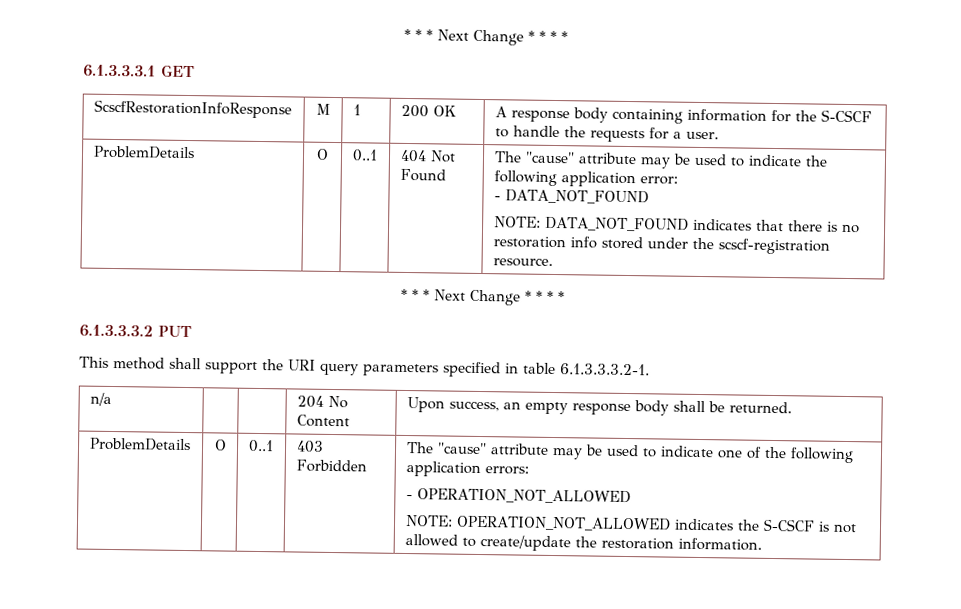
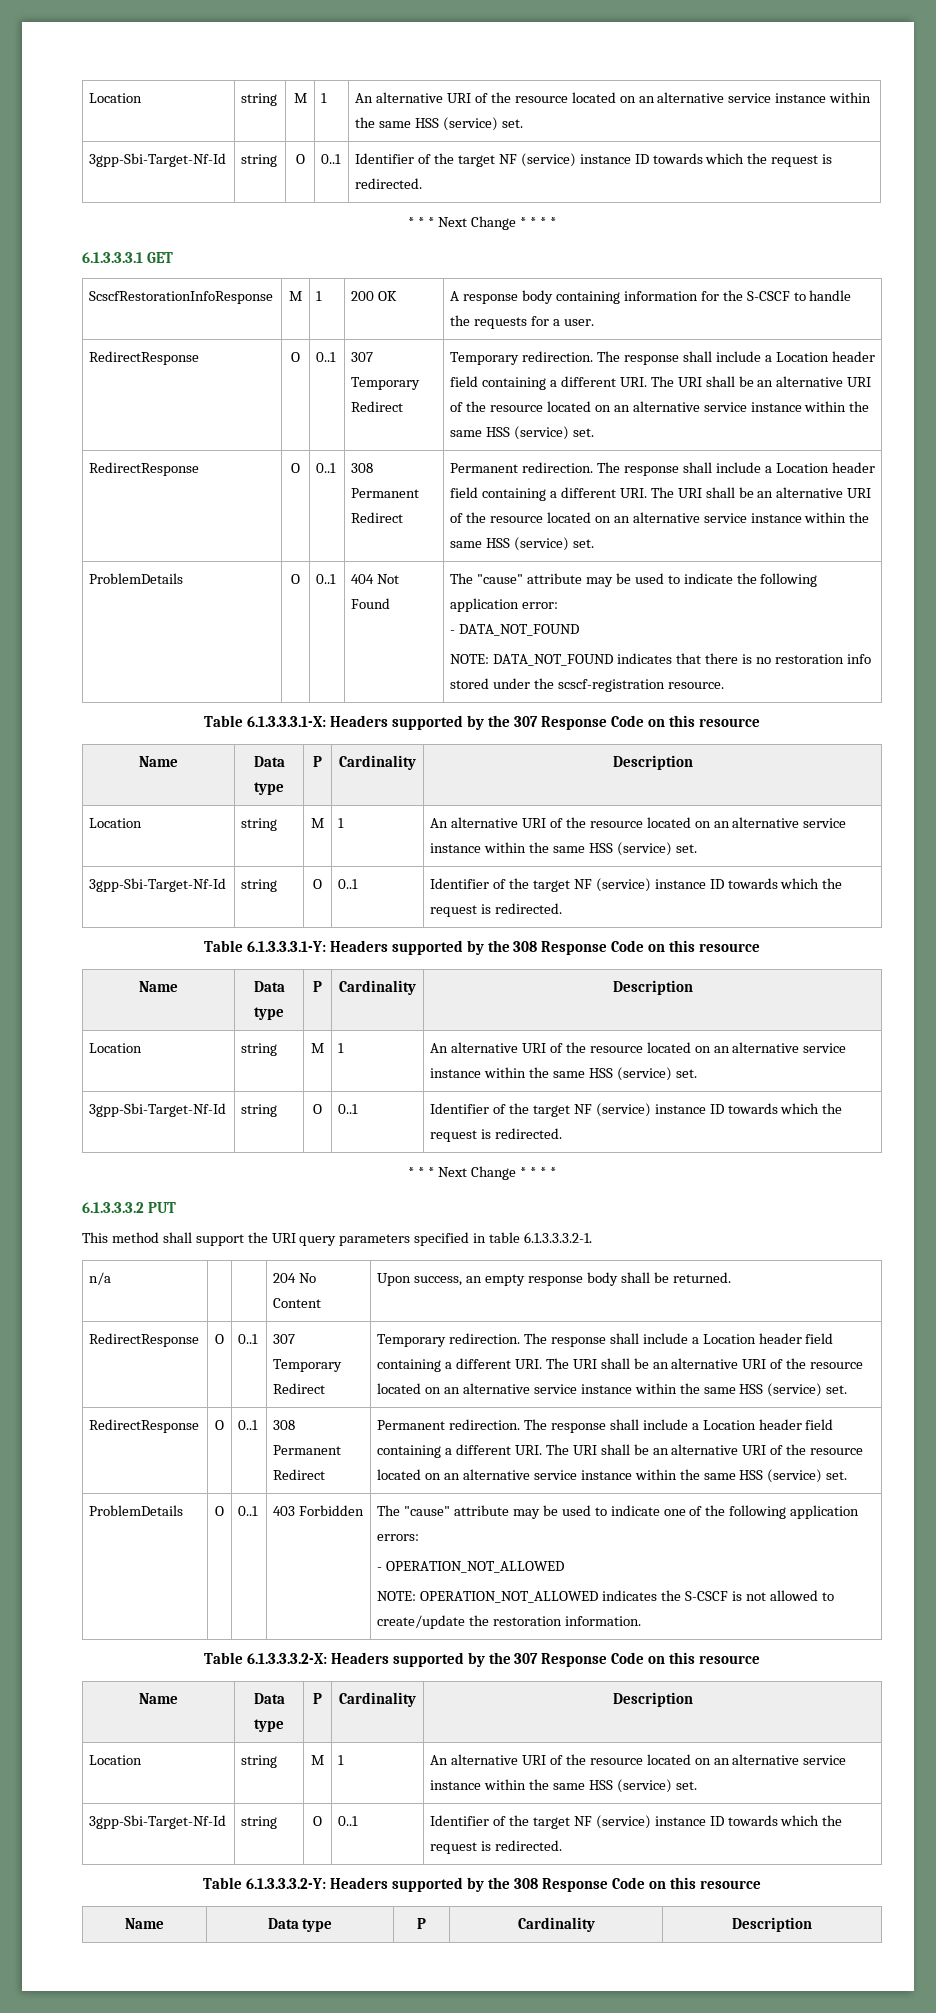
(403, 34) none -> [89,93,143,103] [241,93,278,106] [293,93,307,103] [321,93,328,103] [355,92,872,103] [355,117,523,131] [89,153,227,167] [241,154,278,167] [295,154,305,164] [321,154,342,164] [355,153,833,167] [355,178,423,189] Location | string | M | 1 | An alternative URI of the resource located on an alternative service instance within the same HSS (service) set. // 3gpp-Sbi-Target-Nf-Id | string | O | 0..1 | Identifier of the target NF (service) instance ID towards which the request is redirected. //
(719, 135) none -> [89,351,200,365] [291,352,300,362] [316,352,337,362] [351,352,374,362] [351,377,421,390] [351,401,404,412] [450,351,875,365] [450,376,872,390] [450,401,870,412] [450,426,594,440] [89,462,200,476] [291,463,300,473] [316,463,337,473] [351,463,374,473] [351,488,420,498] [351,512,404,523] [450,462,875,476] [450,487,872,501] [450,512,870,523] [450,537,594,551] // RedirectResponse | O | 0..1 | 307 Temporary Redirect | Temporary redirection. The response shall include a Location header field containing a different URI. The URI shall be an alternative URI of the resource located on an alternative service instance within the same HSS (service) set. // RedirectResponse | O | 0..1 | 308 Permanent Redirect | Permanent redirection. The response shall include a Location header field containing a different URI. The URI shall be an alternative URI of the resource located on an alternative service instance within the same HSS (service) set.
(553, 262) none -> [204,715,760,730] [139,756,178,767] [253,756,285,767] [254,782,284,795] [313,756,322,767] [339,755,416,770] [612,755,693,770] [89,818,143,828] [241,818,278,831] [311,818,324,828] [338,818,345,828] [430,817,847,828] [430,842,697,856] [89,878,227,892] [241,879,278,892] [313,879,322,889] [338,879,359,889] [430,878,843,892] [430,903,563,917] [203,940,761,955] [139,981,178,992] [253,981,285,992] [254,1007,284,1020] [313,981,322,992] [339,980,416,995] [612,980,693,995] [89,1043,143,1053] [241,1043,278,1056] [311,1043,324,1053] [338,1043,345,1053] [430,1042,847,1053] [430,1067,697,1081] [89,1103,227,1117] [241,1104,278,1117] [313,1104,322,1114] [338,1104,359,1114] [430,1103,843,1117] [430,1128,563,1142] // Table 6.1.3.3.3.1-X: Headers supported by the 307 Response Code on this resource // Name | Data type | P | Cardinality | Description // Location | string | M | 1 | An alternative URI of the resource located on an alternative service instance within the same HSS (service) set. // 3gpp-Sbi-Target-Nf-Id | string | O | 0..1 | Identifier of the target NF (service) instance ID towards which the request is redirected. // Table 6.1.3.3.3.1-Y: Headers supported by the 308 Response Code on this resource // Name | Data type | P | Cardinality | Description // Location | string | M | 1 | An alternative URI of the resource located on an alternative service instance within the same HSS (service) set. // 3gpp-Sbi-Target-Nf-Id | string | O | 0..1 | Identifier of the target NF (service) instance ID towards which the request is redirected.
(792, 407) none -> [89,1333,200,1347] [215,1334,224,1344] [238,1334,259,1344] [273,1334,296,1344] [273,1359,343,1372] [273,1383,326,1394] [377,1333,834,1347] [377,1358,864,1372] [377,1383,848,1397] [89,1419,200,1433] [215,1420,224,1430] [238,1420,259,1430] [273,1420,296,1430] [273,1445,342,1455] [273,1469,326,1480] [377,1419,834,1433] [377,1444,864,1458] [377,1469,848,1483] // RedirectResponse | O | 0..1 | 307 Temporary Redirect | Temporary redirection. The response shall include a Location header field containing a different URI. The URI shall be an alternative URI of the resource located on an alternative service instance within the same HSS (service) set. // RedirectResponse | O | 0..1 | 308 Permanent Redirect | Permanent redirection. The response shall include a Location header field containing a different URI. The URI shall be an alternative URI of the resource located on an alternative service instance within the same HSS (service) set.
(762, 544) none -> [203,1652,761,1667] [139,1693,178,1704] [253,1693,285,1704] [254,1719,284,1732] [313,1693,322,1704] [339,1692,416,1707] [612,1692,693,1707] [89,1755,143,1765] [241,1755,278,1768] [311,1755,324,1765] [338,1755,345,1765] [430,1754,847,1765] [430,1779,697,1793] [89,1815,227,1829] [241,1816,278,1829] [313,1816,322,1826] [338,1816,359,1826] [430,1815,843,1829] [430,1840,563,1854] [203,1877,761,1892] [125,1918,164,1929] [267,1918,333,1932] [417,1918,426,1929] [517,1917,595,1932] [732,1917,812,1932] // Table 6.1.3.3.3.2-X: Headers supported by the 307 Response Code on this resource // Name | Data type | P | Cardinality | Description // Location | string | M | 1 | An alternative URI of the resource located on an alternative service instance within the same HSS (service) set. // 3gpp-Sbi-Target-Nf-Id | string | O | 0..1 | Identifier of the target NF (service) instance ID towards which the request is redirected. // Table 6.1.3.3.3.2-Y: Headers supported by the 308 Response Code on this resource // Name | Data type | P | Cardinality | Description

